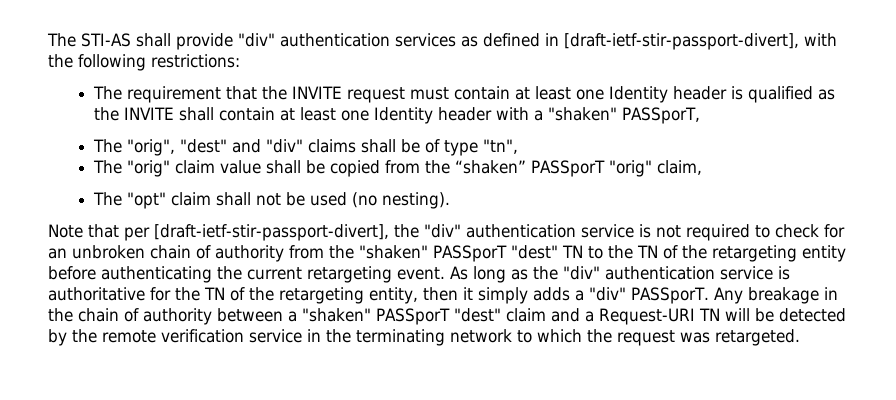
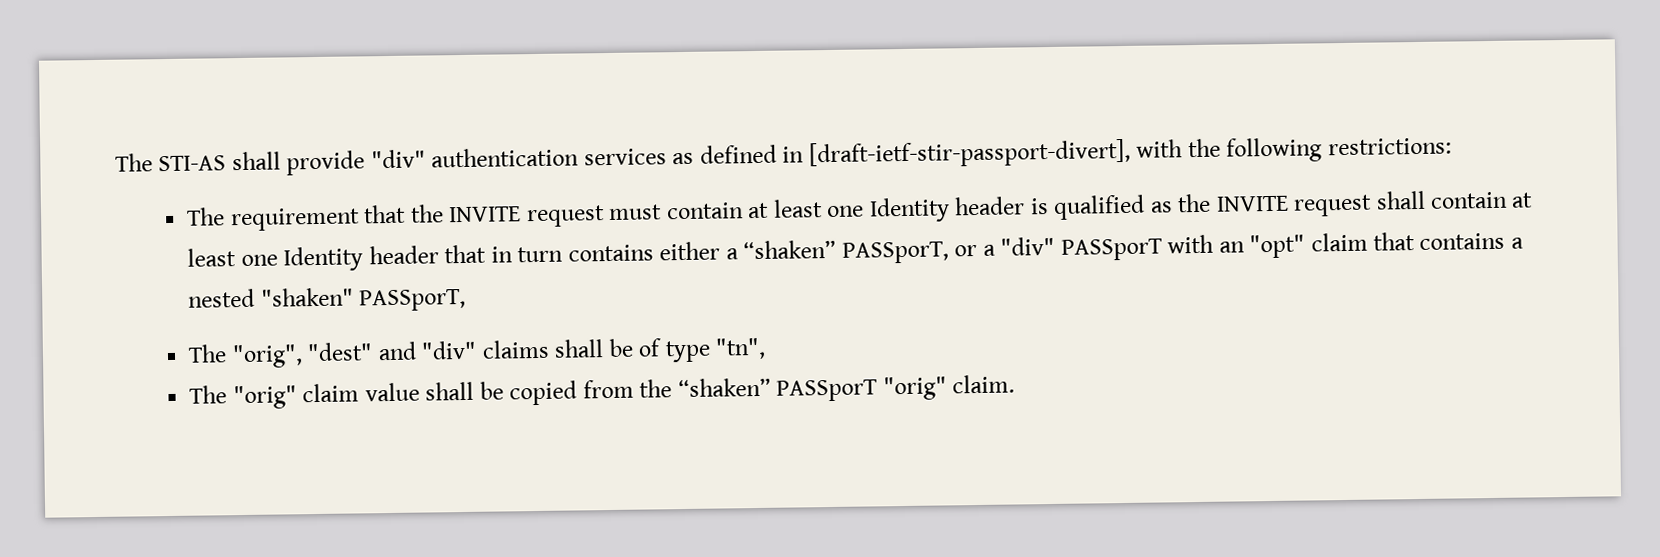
(175, 113) none -> [1293,194,1373,217] request
[496,107,544,121] with a -> [444,232,1524,264] [188,288,256,308] that in turn contains either a “shaken” PASSporT, or a "div" PASSporT with an "opt" claim that contains a nested
[657,160,703,175] [93,192,451,209] [48,224,845,241] [48,245,846,262] [48,266,790,283] [48,287,838,304] [48,308,846,325] [48,329,800,346] claim, // The "opt" claim shall not be used (no nesting). // Note that per [draft-ietf-stir-passport-divert], the "div" authentication service is not required to check for an unbroken chain of authority from the "shaken" PASSporT "dest" TN to the TN of the retargeting entity before authenticating the current retargeting event. As long as the "div" authentication service is authoritative for the TN of the retargeting entity, then it simply adds a "div" PASSporT. Any breakage in the chain of authority between a "shaken" PASSporT "dest" claim and a Request-URI TN will be detected by the remote verification service in the terminating network to which the request was retargeted. -> [952,374,1016,394] claim.

